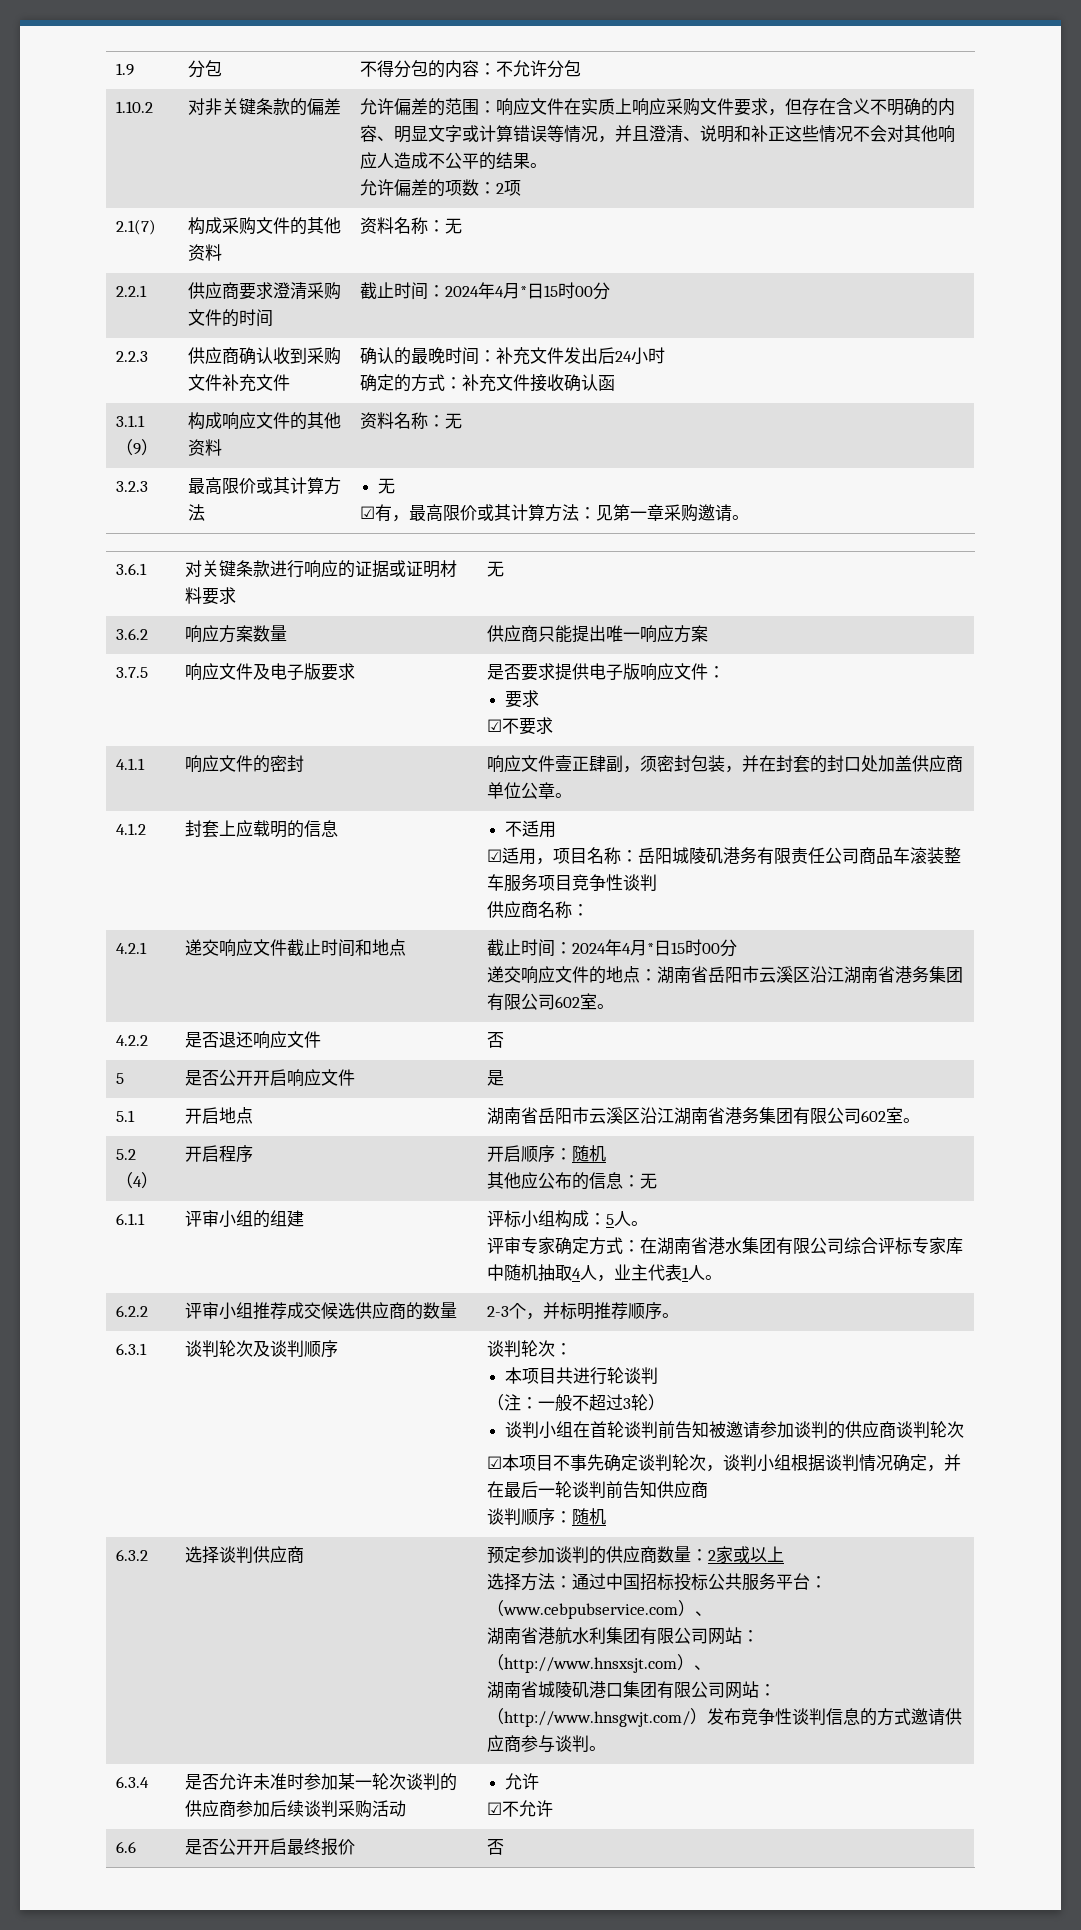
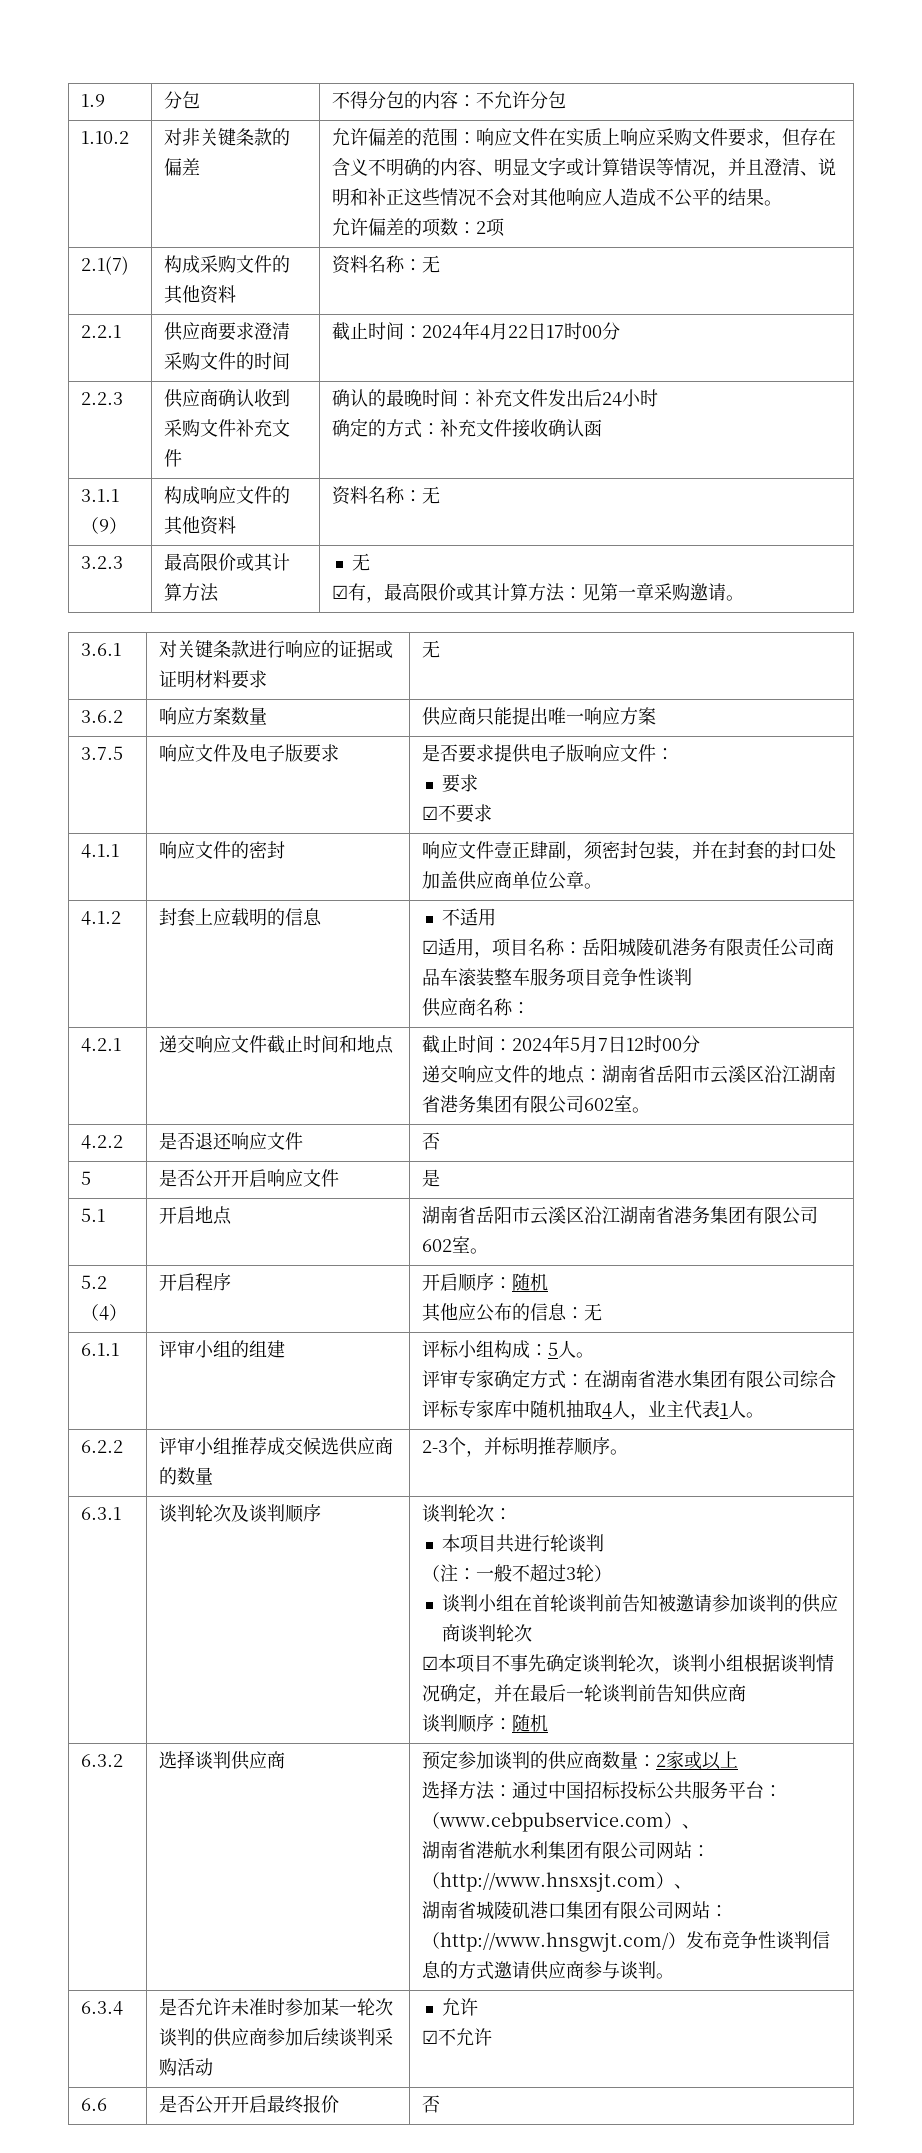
[519,283,558,299] *日15 -> [508,323,565,340] 22日17
[621,940,685,956] 4月*日15 -> [570,1036,645,1053] 5月7日12

